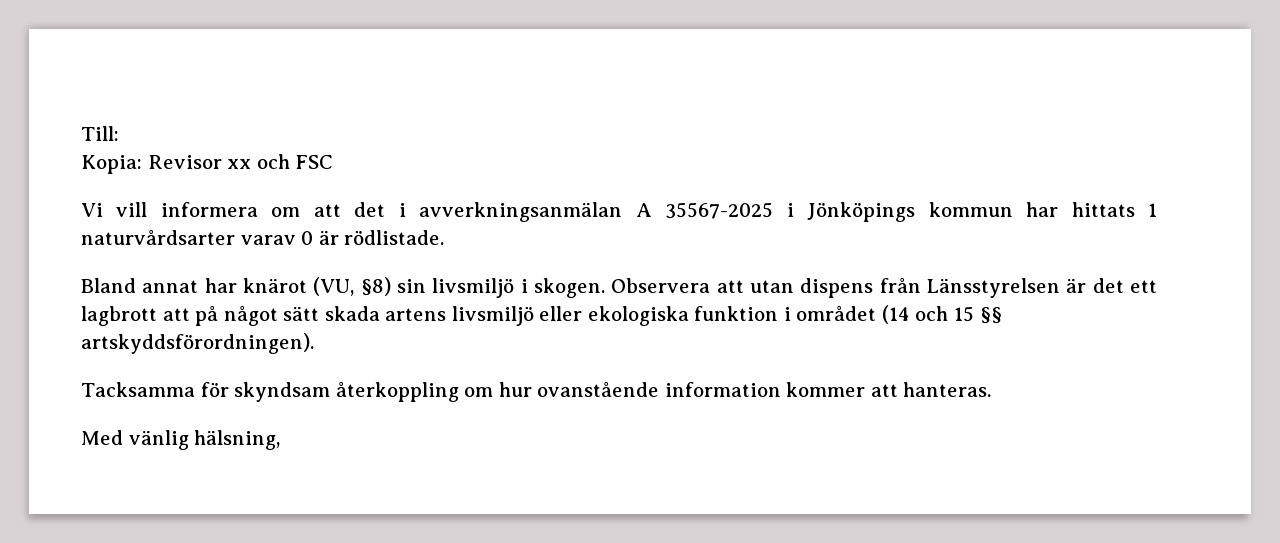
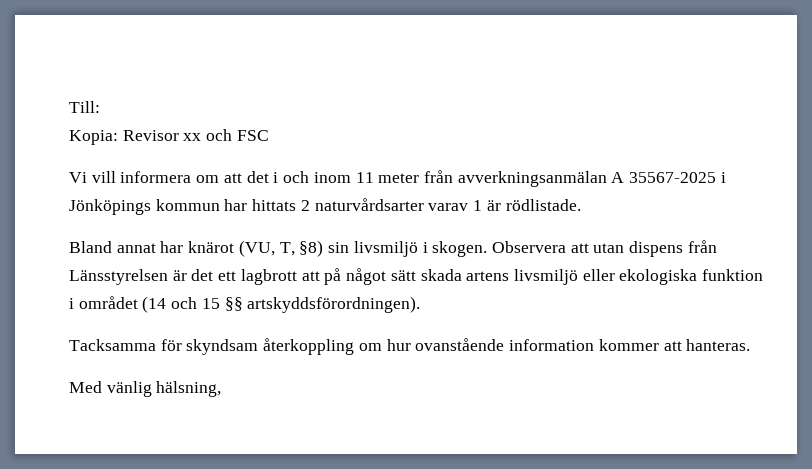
(406, 210) none -> [283,170,453,183] och inom 11 meter från
[1148,203,1158,217] 1 -> [300,200,310,211] 2
[301,231,314,245] 0 -> [473,200,483,211] 1
(355, 286) none -> [279,242,295,256] T,

